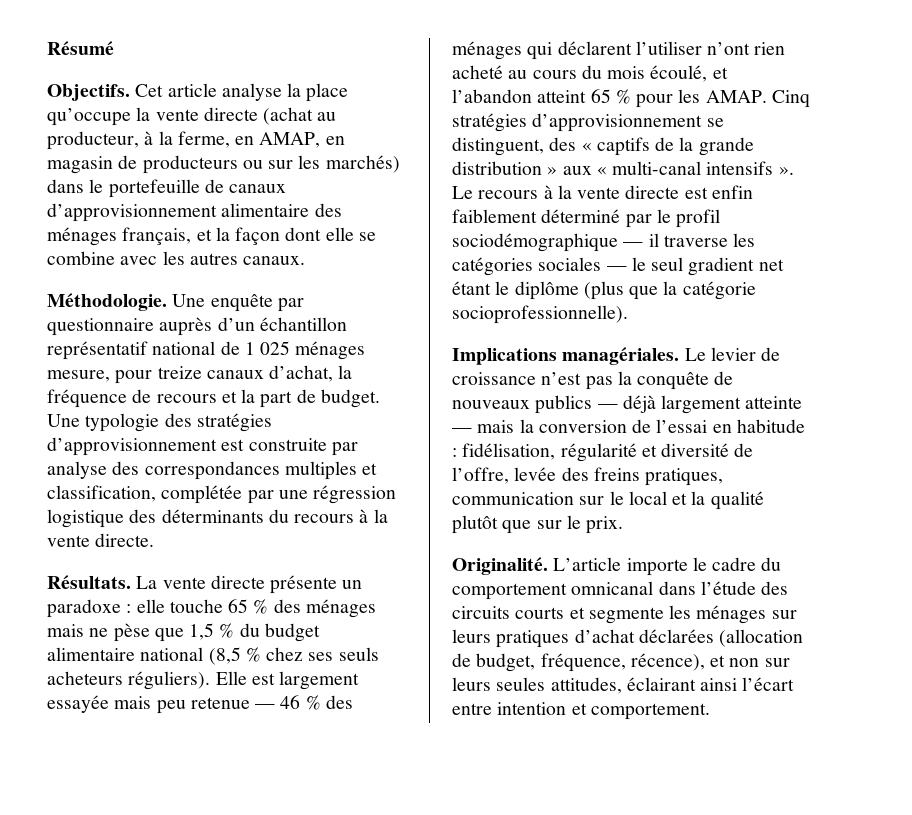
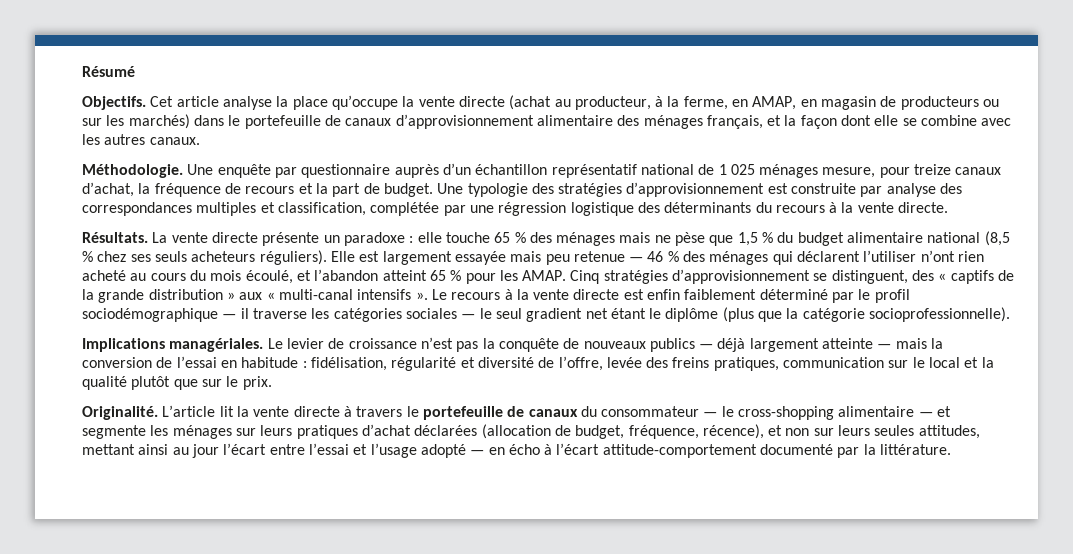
[626,557,782,576] [452,581,789,600] [452,606,565,619] importe le cadre du comportement omnicanal dans l’étude des circuits courts -> [219,406,933,420] lit la vente directe à travers le portefeuille de canaux du consommateur — le cross-shopping alimentaire —
[626,677,795,691] [452,702,710,720] éclairant ainsi l’écart entre intention et comportement. -> [82,443,952,458] mettant ainsi au jour l’écart entre l’essai et l’usage adopté — en écho à l’écart attitude-comportement documenté par la littérature.

